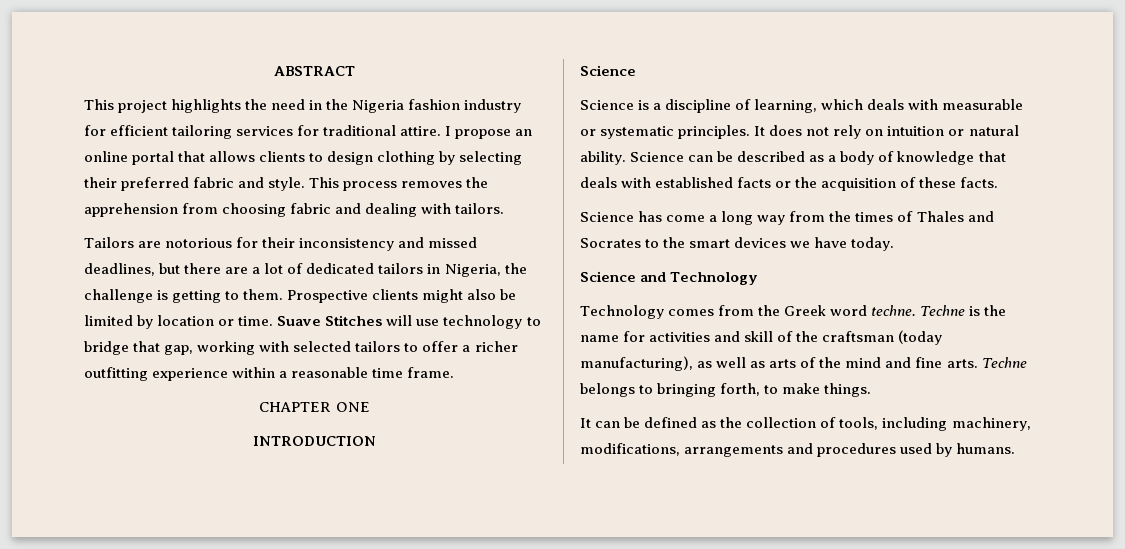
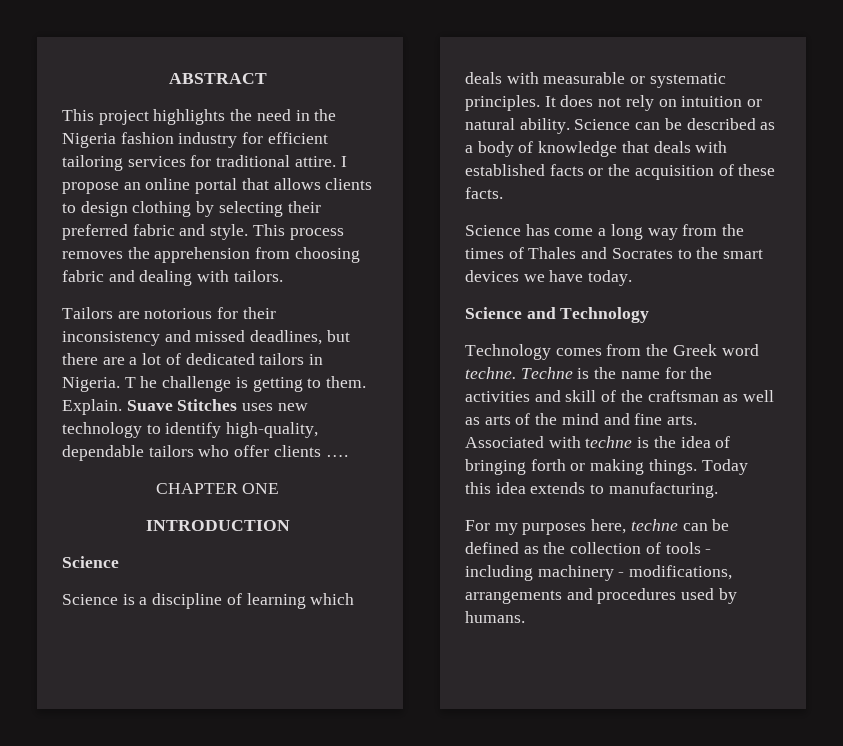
[444,263,527,277] Nigeria, the -> [62,376,158,392] Nigeria. T he
[287,289,517,303] [84,315,541,329] [84,341,518,355] [84,367,455,381] Prospective clients might also be limited by location or time. Suave Stitches will use technology to bridge that gap, working with selected tailors to offer a richer outfitting experience within a reasonable time frame. -> [62,399,308,415] [62,422,319,438] [62,445,348,461] Explain. Suave Stitches uses new technology to identify high-quality, dependable tailors who offer clients ….
[754,99,818,113] learning, -> [246,593,306,609] learning
(646, 336) none -> [690,367,713,379] the
[898,330,943,345] [580,356,693,371] (today manufacturing), -> (719, 396) none
[981,357,1027,368] [580,383,872,397] [580,418,591,428] Techne belongs to bringing forth, to make things. // It -> [465,436,731,448] [465,459,748,475] [465,482,718,498] [465,519,678,535] Associated with techne is the idea of bringing forth or making things. Today this idea extends to manufacturing. // For my purposes here, techne
[839,417,1031,431] tools, including machinery, -> [665,542,712,554] [465,565,625,581] tools - including machinery -

